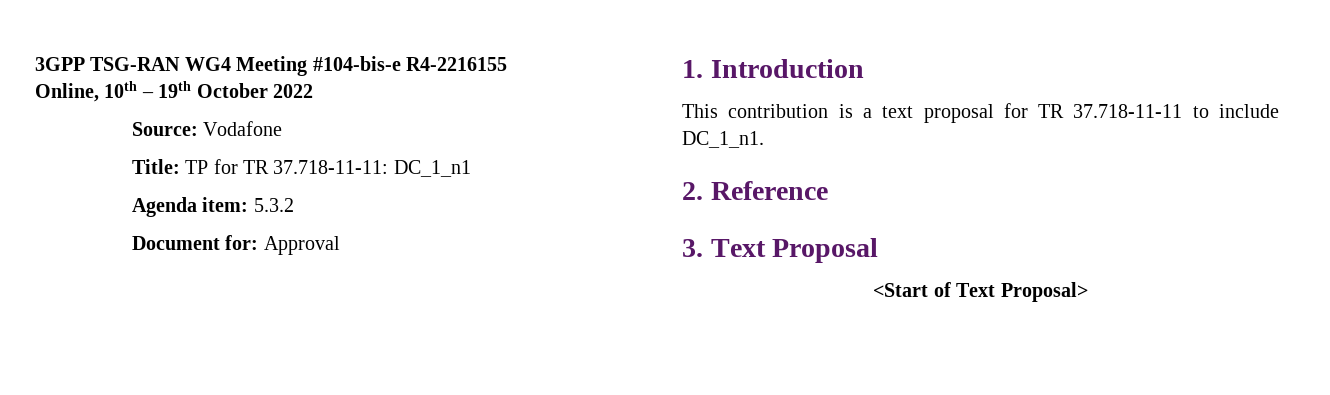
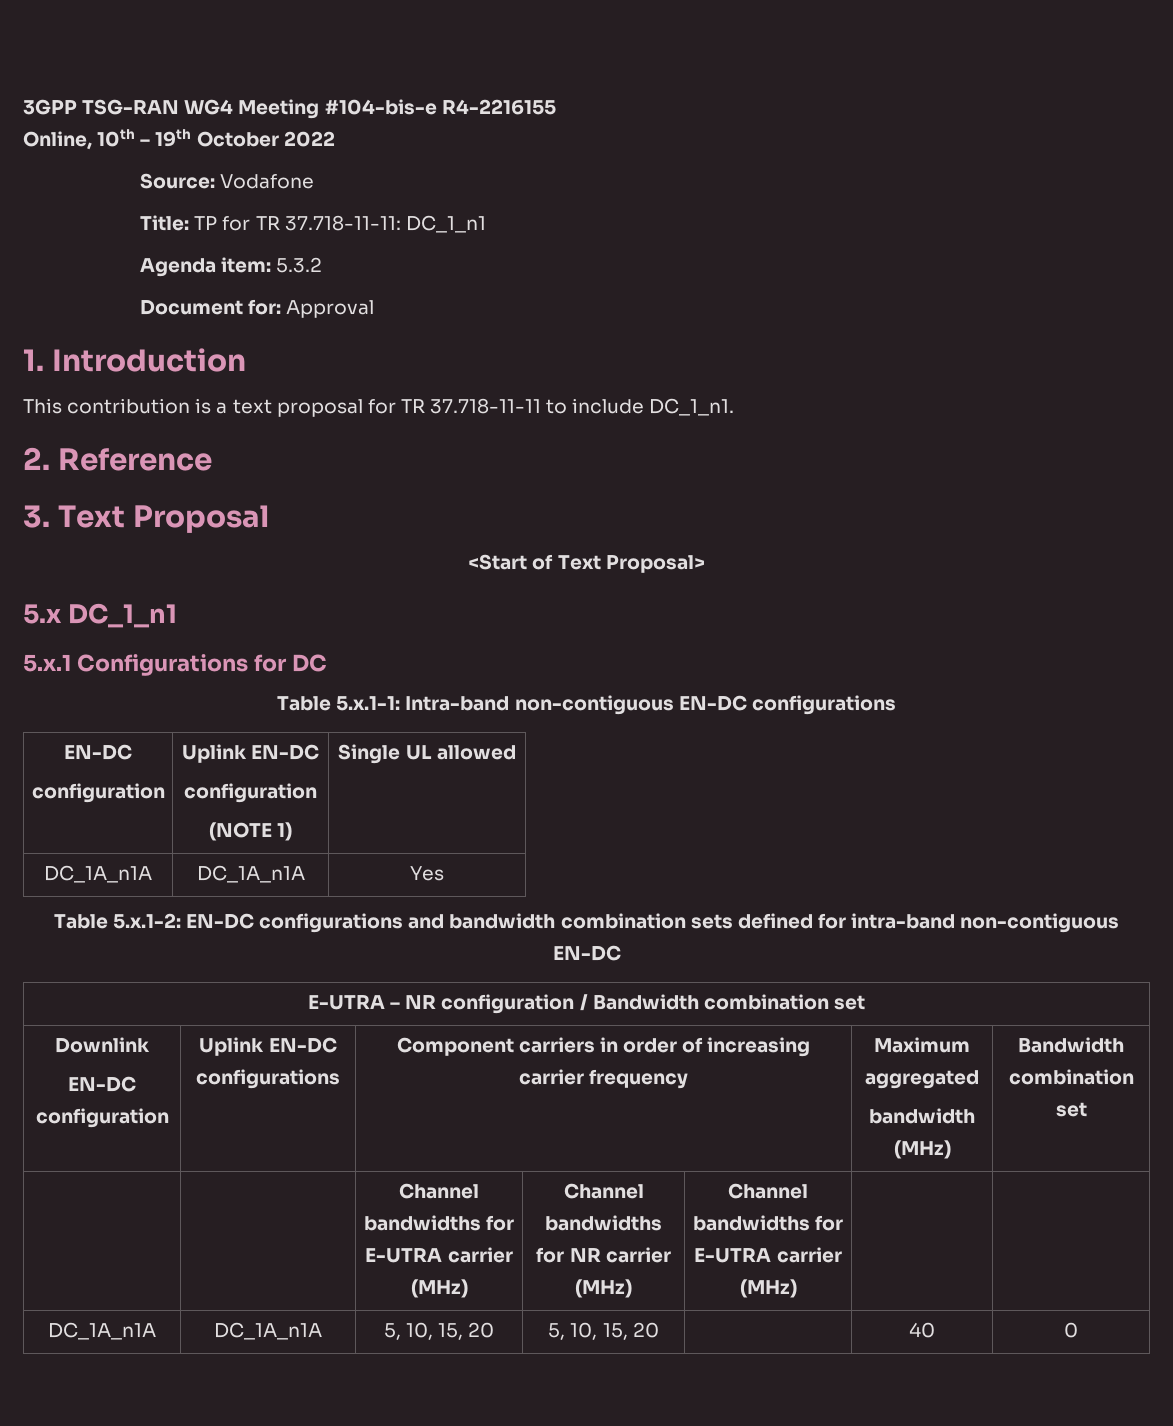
(1088, 292) none -> [23,603,177,628] [23,654,327,676] [277,695,896,715] [64,744,132,760] [31,783,165,803] [181,744,320,763] [184,783,317,803] [208,822,293,841] [338,744,516,764] [44,865,152,883] [196,865,305,883] [410,866,444,881] [53,913,1120,933] [552,945,621,961] [308,994,865,1014] [55,1037,150,1053] [68,1076,136,1092] [35,1108,169,1128] [199,1037,337,1056] [196,1069,340,1089] [396,1037,811,1057] [518,1069,689,1089] [874,1037,970,1053] [865,1070,979,1089] [869,1108,975,1124] [893,1140,951,1159] [1018,1037,1124,1053] [1008,1069,1134,1085] [1055,1102,1087,1117] [399,1183,479,1199] [363,1215,515,1231] [365,1247,513,1263] [410,1279,468,1298] [563,1183,644,1199] [545,1215,662,1231] [536,1247,671,1263] [575,1279,632,1298] [728,1183,808,1199] [692,1215,844,1231] [694,1247,842,1263] [739,1279,797,1298] [48,1322,156,1340] [214,1322,322,1340] [383,1322,495,1340] [548,1322,659,1340] [909,1322,935,1338] [1064,1322,1078,1338] // 5.x DC_1_n1 // 5.x.1 Configurations for DC // Table 5.x.1-1: Intra-band non-contiguous EN-DC configurations // EN-DC // configuration | Uplink EN-DC // configuration // (NOTE 1) | Single UL allowed // DC_1A_n1A | DC_1A_n1A | Yes // Table 5.x.1-2: EN-DC configurations and bandwidth combination sets defined for intra-band non-contiguous EN-DC // E-UTRA – NR configuration / Bandwidth combination set // Downlink // EN-DC configuration | Uplink EN-DC configurations | Component carriers in order of increasing carrier frequency | Maximum aggregated // bandwidth (MHz) | Bandwidth combination set // | | Channel bandwidths for E-UTRA carrier (MHz) | Channel bandwidths for NR carrier (MHz) | Channel bandwidths for E-UTRA carrier (MHz) | | // DC_1A_n1A | DC_1A_n1A | 5, 10, 15, 20 | 5, 10, 15, 20 | | 40 | 0

